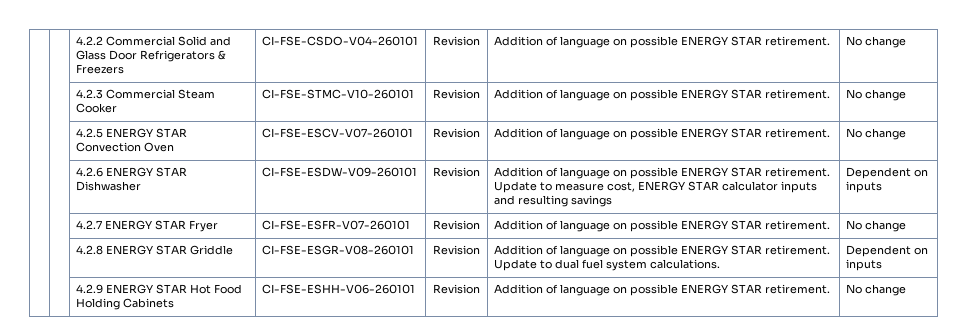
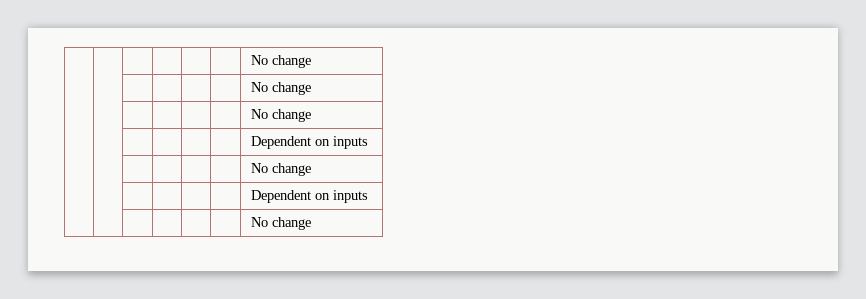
[75,36,231,46] [75,50,226,62] [75,64,124,74] [261,36,418,46] [433,36,480,46] [493,36,830,48] [845,36,906,48] [75,89,215,99] [75,103,117,113] [261,89,414,99] [433,89,480,99] [493,89,830,101] [845,89,906,101] [75,128,187,138] [75,142,174,152] [261,128,413,138] [433,128,480,138] [493,128,830,140] [845,128,906,140] [75,167,187,177] [75,181,141,191] [261,167,417,177] [433,167,480,177] [493,167,830,179] [493,181,817,193] [493,195,612,207] [845,167,928,179] [845,181,882,193] [75,220,218,232] [261,220,410,230] [433,220,480,230] [493,220,830,232] [845,220,906,232] [75,245,233,255] [261,245,414,255] [433,245,480,255] [493,245,830,257] [493,259,720,271] [845,245,928,257] [845,259,882,271] [75,284,242,294] [75,298,174,310] [261,284,415,294] [433,284,480,294] [493,284,830,296] | | 4.2.2 Commercial Solid and Glass Door Refrigerators & Freezers | CI-FSE-CSDO-V04-260101 | Revision | Addition of language on possible ENERGY STAR retirement. | No change // | | 4.2.3 Commercial Steam Cooker | CI-FSE-STMC-V10-260101 | Revision | Addition of language on possible ENERGY STAR retirement. | No change // | | 4.2.5 ENERGY STAR Convection Oven | CI-FSE-ESCV-V07-260101 | Revision | Addition of language on possible ENERGY STAR retirement. | No change // | | 4.2.6 ENERGY STAR Dishwasher | CI-FSE-ESDW-V09-260101 | Revision | Addition of language on possible ENERGY STAR retirement. Update to measure cost, ENERGY STAR calculator inputs and resulting savings | Dependent on inputs // | | 4.2.7 ENERGY STAR Fryer | CI-FSE-ESFR-V07-260101 | Revision | Addition of language on possible ENERGY STAR retirement. | No change // | | 4.2.8 ENERGY STAR Griddle | CI-FSE-ESGR-V08-260101 | Revision | Addition of language on possible ENERGY STAR retirement. Update to dual fuel system calculations. | Dependent on inputs // | | 4.2.9 ENERGY STAR Hot Food Holding Cabinets | CI-FSE-ESHH-V06-260101 | Revision | Addition of language on possible ENERGY STAR retirement. -> [251,55,312,68] [251,82,312,95] [251,109,312,122] [251,136,369,149] [251,163,312,176] [251,190,369,203] | | | | | | No change // | | | | | | No change // | | | | | | No change // | | | | | | Dependent on inputs // | | | | | | No change // | | | | | | Dependent on inputs // | | | | |

